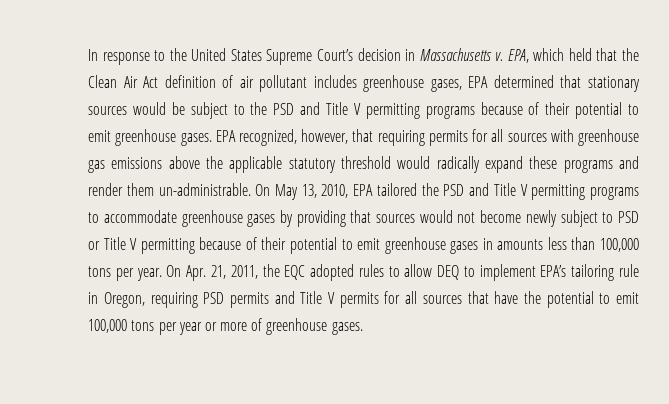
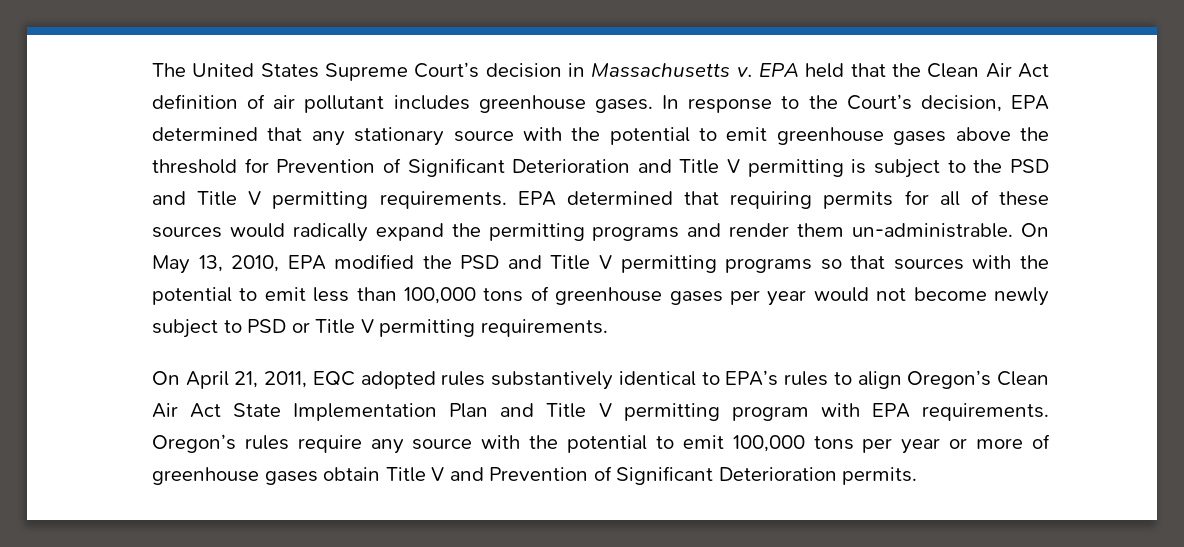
[88,48,187,65] In response to the -> [151,63,186,77] The
[507,48,565,63] EPA, which -> [758,63,799,77] EPA
[430,75,640,92] [88,102,185,115] gases, EPA determined that stationary sources would be -> [594,94,1050,113] [151,127,1049,146] [151,158,867,177] gases. In response to the Court’s decision, EPA determined that any stationary source with the potential to emit greenhouse gases above the threshold for Prevention of Significant Deterioration and Title V permitting is
[425,102,639,119] [88,129,349,146] programs because of their potential to emit greenhouse gases. EPA recognized, however, -> [379,191,673,209] requirements. EPA determined
[507,129,639,146] [88,156,392,173] sources with greenhouse gas emissions above the applicable statutory threshold -> [970,190,1050,206] [151,226,222,238] of these sources
[529,156,558,169] these -> [451,223,585,241] the permitting
[376,183,640,200] [88,210,416,227] tailored the PSD and Title V permitting programs to accommodate greenhouse gases by providing that sources -> [334,254,1050,273] [151,286,807,306] modified the PSD and Title V permitting programs so that sources with the potential to emit less than 100,000 tons of greenhouse gases per year
[199,237,639,254] [88,265,207,281] because of their potential to emit greenhouse gases in amounts less than 100,000 tons per year. On Apr. -> [480,319,608,337] [151,371,229,389] requirements. // On April
[262,264,280,277] the -> (308, 379) none
[388,264,639,281] [88,291,519,308] to allow DEQ to implement EPA’s tailoring rule in Oregon, requiring PSD permits and Title V permits for all sources that have -> [491,370,1049,390] [151,403,1050,421] [151,434,521,454] substantively identical to EPA’s rules to align Oregon’s Clean Air Act State Implementation Plan and Title V permitting program with EPA requirements. Oregon’s rules require any source with
[331,322,363,335] gases. -> [264,466,918,485] gases obtain Title V and Prevention of Significant Deterioration permits.

